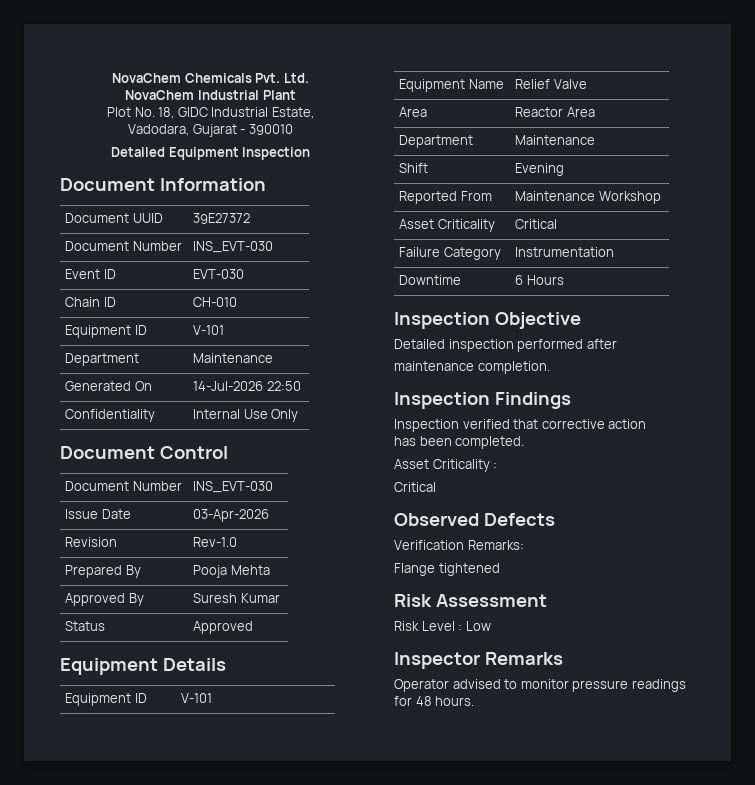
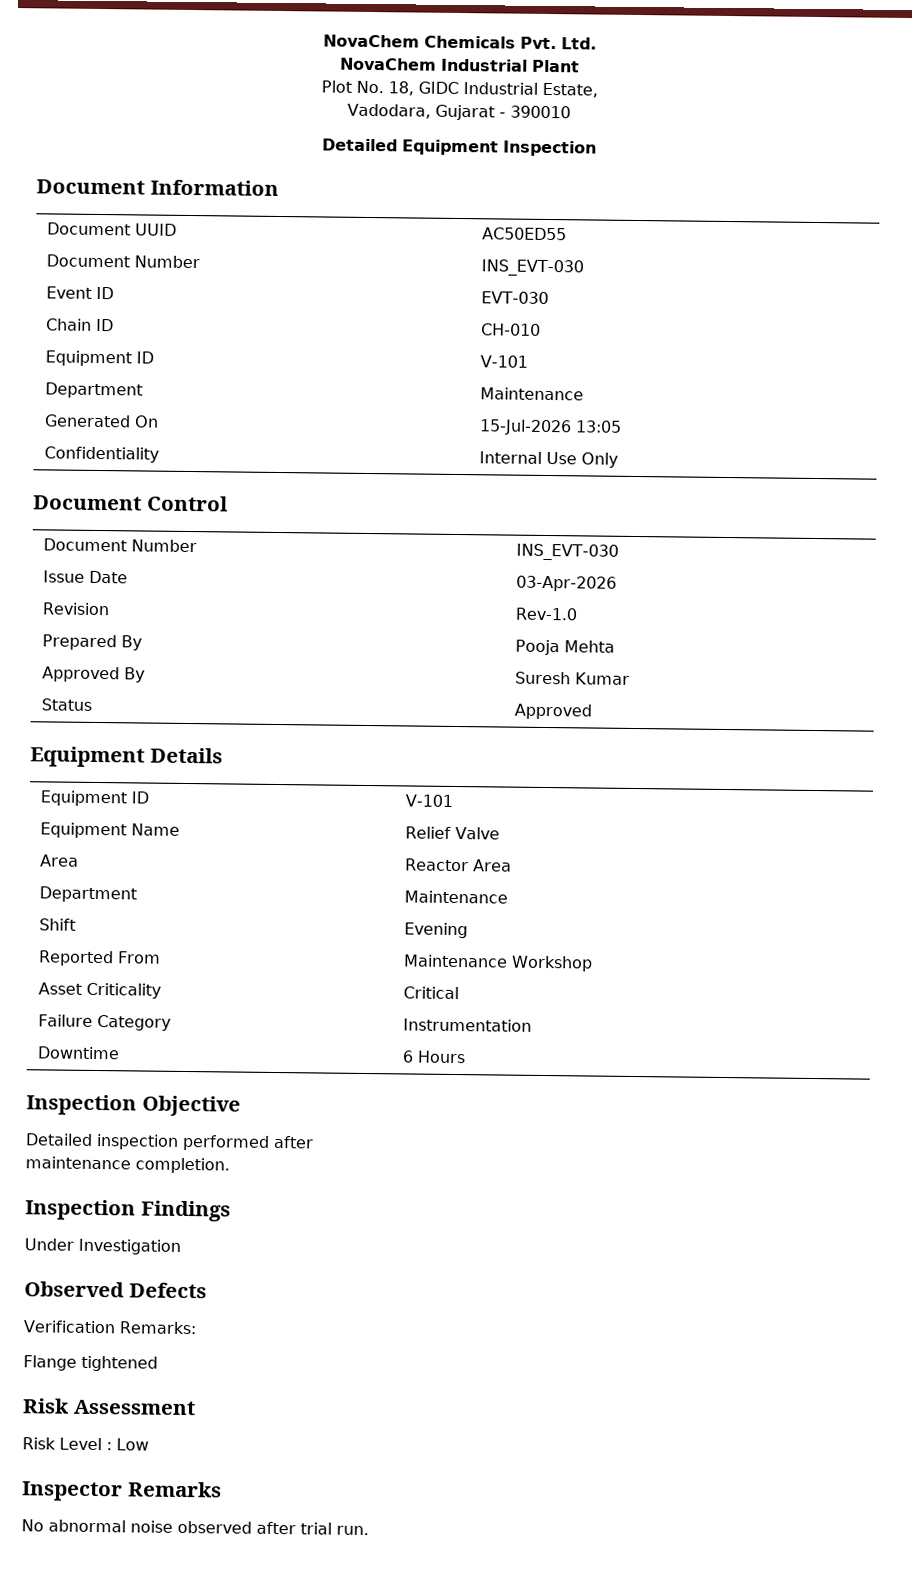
[193,213,251,224] 39E27372 -> [482,227,568,241] AC50ED55
[193,381,301,391] 14-Jul-2026 22:50 -> [479,419,623,436] 15-Jul-2026 13:05
[394,419,647,432] [394,436,525,449] [394,459,498,472] [394,482,436,492] Inspection verified that corrective action // has been completed. // Asset Criticality : // Critical -> [24,1238,181,1255] Under Investigation
[394,679,686,692] [394,696,475,706] Operator advised to monitor pressure readings for 48 hours. -> [21,1519,369,1536] No abnormal noise observed after trial run.

